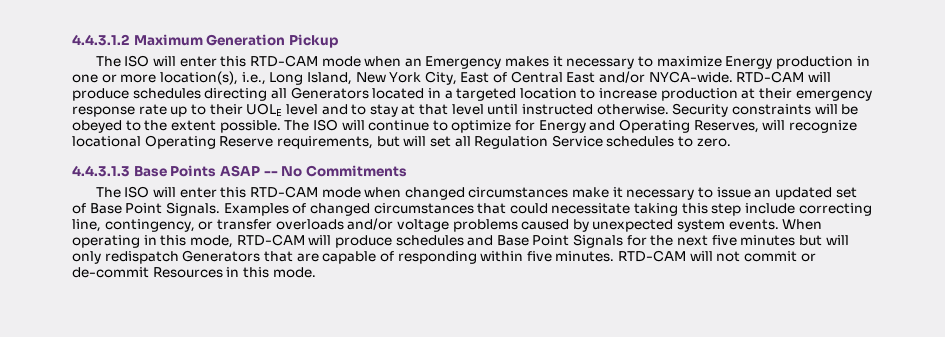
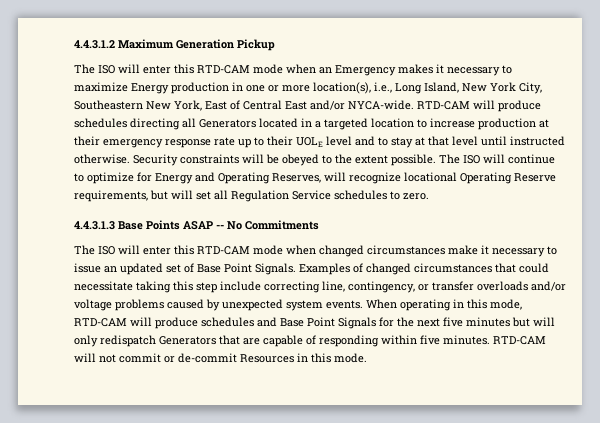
(457, 78) none -> [74,100,202,111] Southeastern New York,

